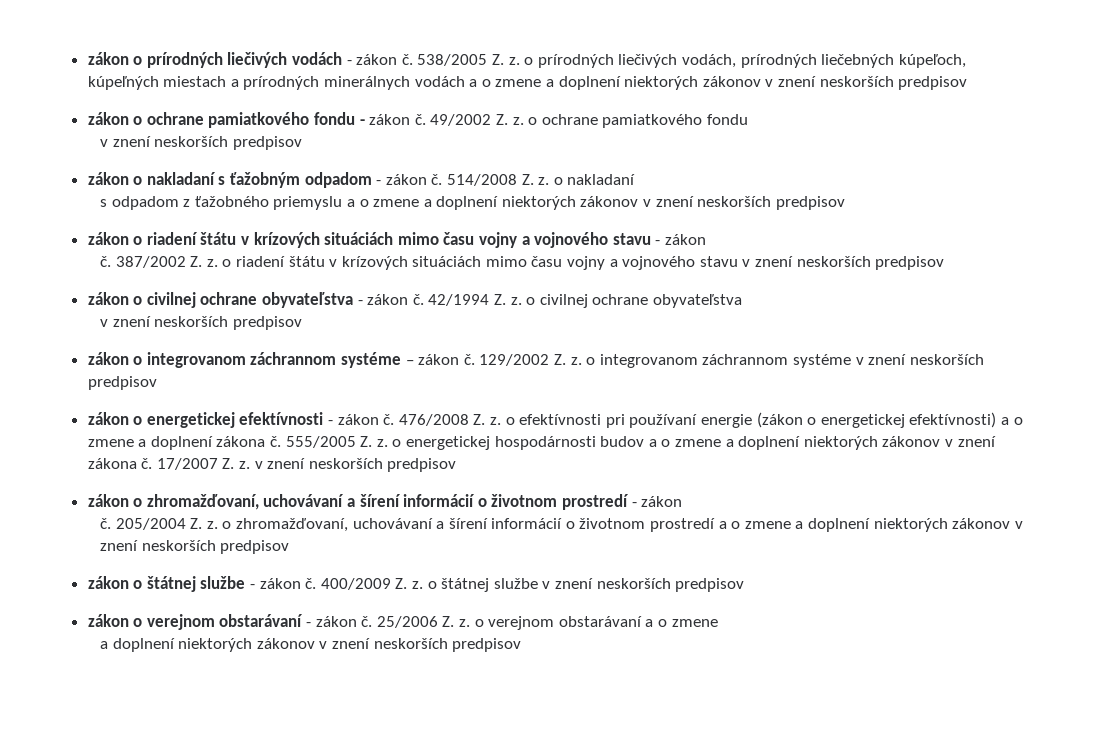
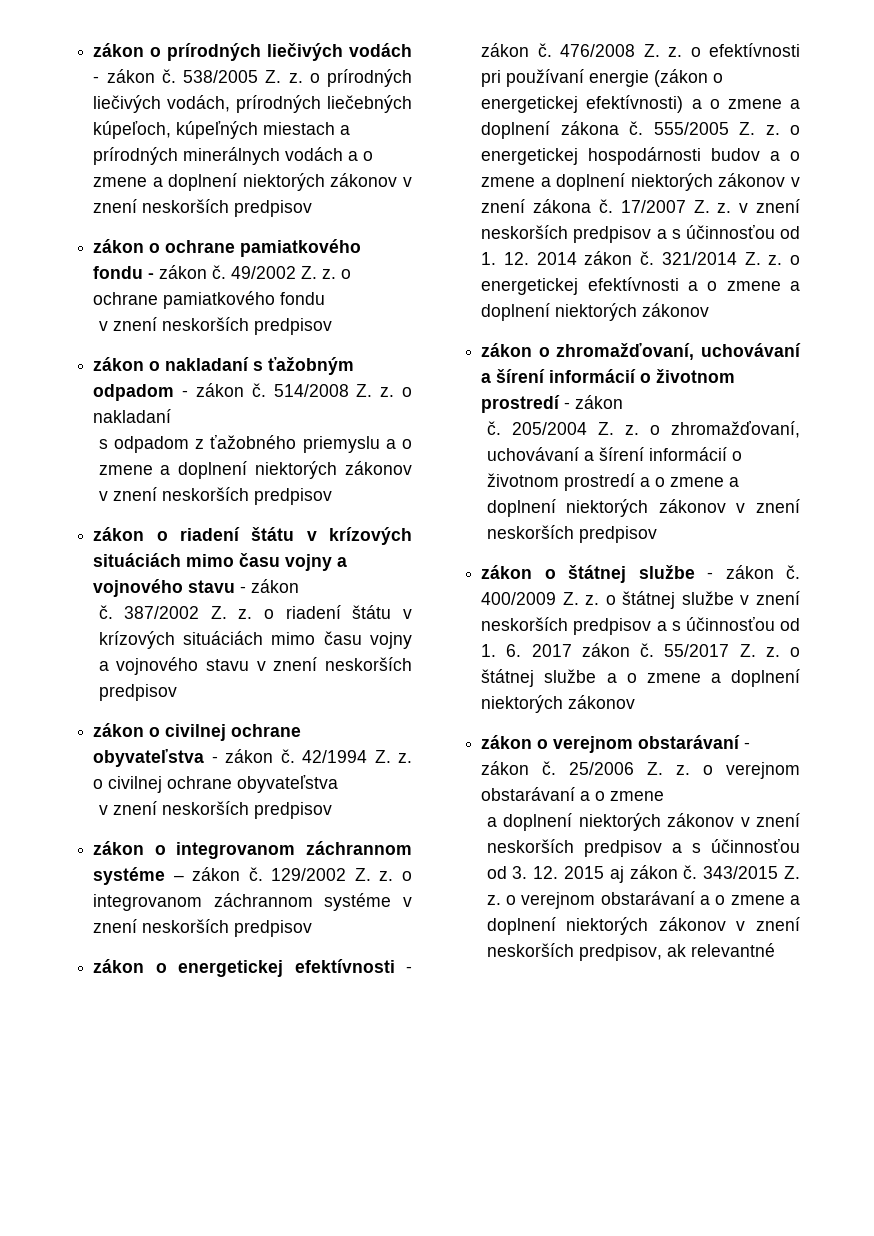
(457, 465) none -> [656,225,800,239] [481,251,800,265] [481,277,800,295] [481,303,710,321] a s účinnosťou od 1. 12. 2014 zákon č. 321/2014 Z. z. o energetickej efektívnosti a o zmene a doplnení niektorých zákonov
(745, 585) none -> [656,617,800,631] [481,643,800,657] [481,669,800,687] [481,695,636,713] a s účinnosťou od 1. 6. 2017 zákon č. 55/2017 Z. z. o štátnej službe a o zmene a doplnení niektorých zákonov
(522, 645) none -> [671,839,800,853] [486,865,800,883] [486,891,800,909] [486,917,800,935] [486,943,775,961] a s účinnosťou od 3. 12. 2015 aj zákon č. 343/2015 Z. z. o verejnom obstarávaní a o zmene a doplnení niektorých zákonov v znení neskorších predpisov, ak relevantné

